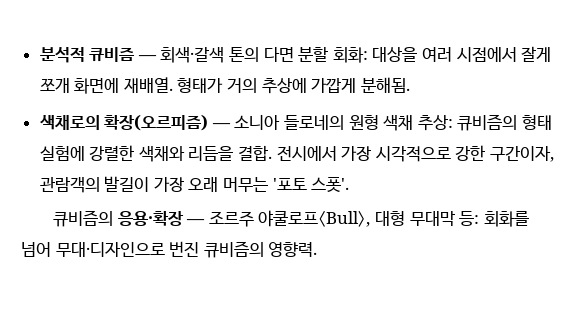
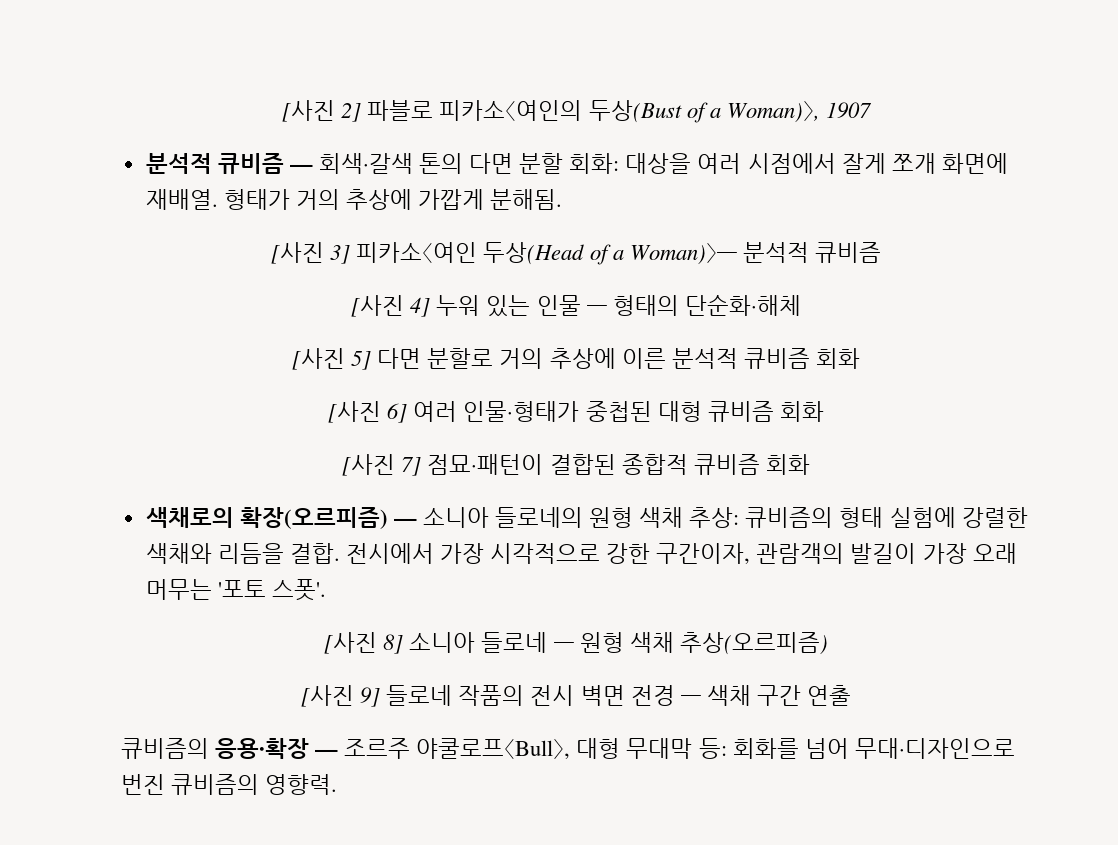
(39, 55) none -> [282,100,872,123] [사진 2] 파블로 피카소〈여인의 두상(Bust of a Woman)〉, 1907 //
(410, 85) none -> [271,242,881,265] [351,294,801,317] [292,348,860,370] [328,401,824,423] [342,454,810,476] // [사진 3] 피카소〈여인 두상(Head of a Woman)〉― 분석적 큐비즘 // [사진 4] 누워 있는 인물 ― 형태의 단순화·해체 // [사진 5] 다면 분할로 거의 추상에 이른 분석적 큐비즘 회화 // [사진 6] 여러 인물·형태가 중첩된 대형 큐비즘 회화 // [사진 7] 점묘·패턴이 결합된 종합적 큐비즘 회화
(350, 185) none -> [324,632,828,655] [301,685,851,707] // [사진 8] 소니아 들로네 ― 원형 색채 추상(오르피즘) // [사진 9] 들로네 작품의 전시 벽면 전경 ― 색채 구간 연출

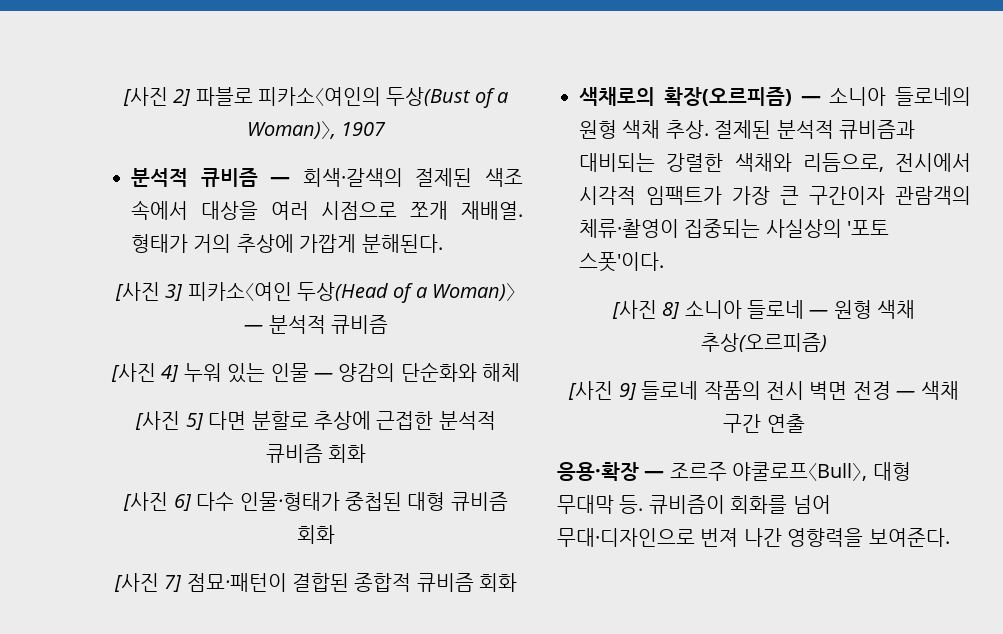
[318,153,1008,174] 회색·갈색 톤의 다면 분할 회화: 대상을 여러 시점에서 잘게 쪼개 화면에 -> [302,168,523,187] [131,200,449,220] 회색·갈색의 절제된 색조 속에서 대상을 여러 시점으로 쪼개
[490,189,563,210] 분해됨. -> [361,234,443,253] 분해된다.
[612,294,801,316] 형태의 단순화·해체 -> [338,362,521,382] 양감의 단순화와 해체
[499,348,666,369] 거의 추상에 이른 -> [313,411,434,430] 추상에 근접한
[413,401,458,422] 여러 -> [196,492,235,511] 다수
[689,507,1028,528] [145,543,1017,565] [145,579,326,601] 추상: 큐비즘의 형태 실험에 강렬한 색채와 리듬을 결합. 전시에서 가장 시각적으로 강한 구간이자, 관람객의 발길이 가장 오래 머무는 '포토 스폿'. -> [665,120,915,139] [579,153,971,172] [579,186,971,205] [579,219,890,238] [579,252,664,272] 추상. 절제된 분석적 큐비즘과 대비되는 강렬한 색채와 리듬으로, 전시에서 시각적 임팩트가 가장 큰 구간이자 관람객의 체류·촬영이 집중되는 사실상의 '포토 스폿'이다.
[121,738,209,759] 큐비즘의 -> (805, 423) none
[698,738,727,759] 등: -> [619,495,725,514] 등. 큐비즘이
[121,774,338,795] 번진 큐비즘의 영향력. -> [700,528,950,547] 번져 나간 영향력을 보여준다.

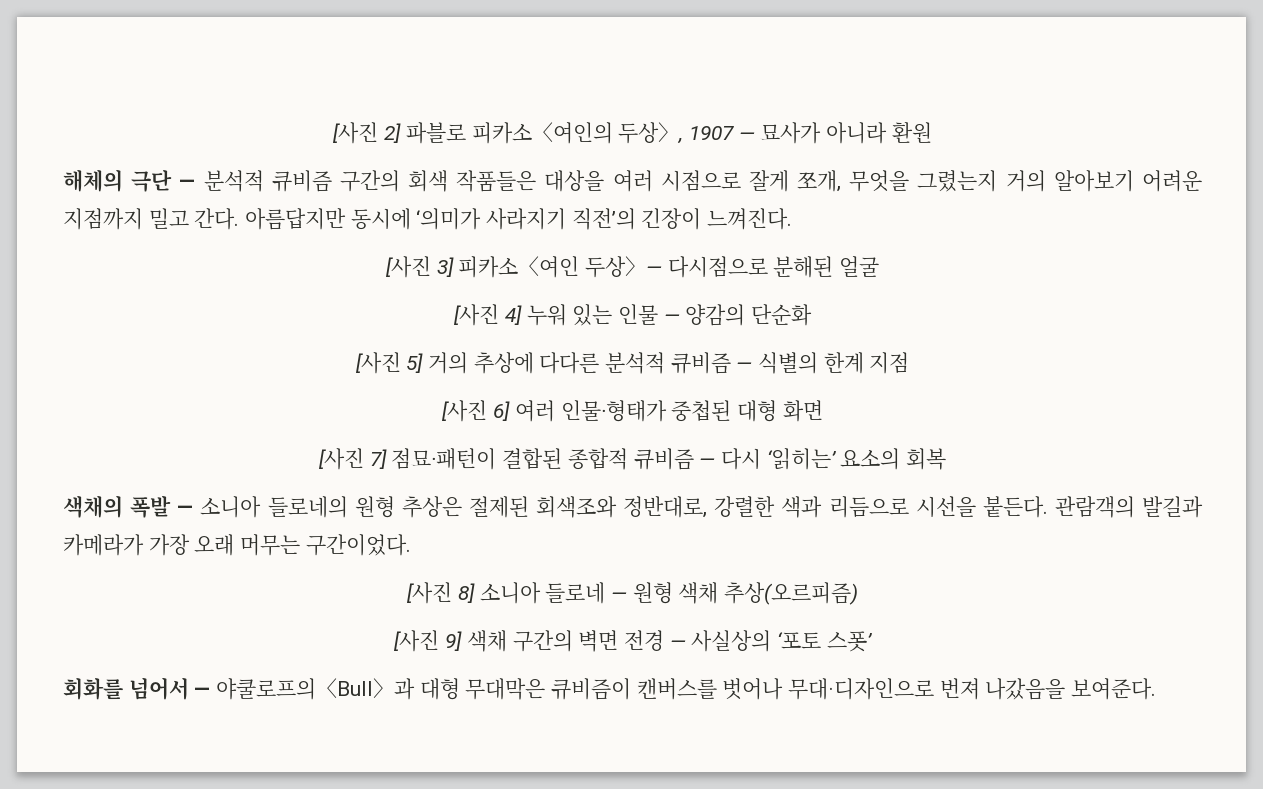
[386,87,509,108] [246,122,321,139] 두상(Bust of a Woman) -> [618,122,660,144] 두상
[131,168,523,187] [131,200,523,220] [131,234,443,253] // 분석적 큐비즘 — 회색·갈색의 절제된 색조 속에서 대상을 여러 시점으로 쪼개 재배열. 형태가 거의 추상에 가깝게 분해된다. -> [738,122,932,144] [63,169,1202,192] [63,208,793,230] ― 묘사가 아니라 환원 // 해체의 극단 ― 분석적 큐비즘 구간의 회색 작품들은 대상을 여러 시점으로 잘게 쪼개, 무엇을 그렸는지 거의 알아보기 어려운 지점까지 밀고 간다. 아름답지만 동시에 ‘의미가 사라지기 직전’의 긴장이 느껴진다.
[297,282,517,303] [244,315,388,334] 두상(Head of a Woman)〉― 분석적 큐비즘 -> [585,256,880,278] 두상〉― 다시점으로 분해된 얼굴
[400,362,521,382] 단순화와 해체 -> [750,304,812,326] 단순화
[208,411,496,430] [265,444,367,463] 다면 분할로 추상에 근접한 분석적 큐비즘 회화 -> [427,352,910,374] 거의 추상에 다다른 분석적 큐비즘 ― 식별의 한계 지점
[196,492,235,511] 다수 -> [514,400,555,422] 여러
[450,492,508,511] [297,525,335,544] 큐비즘 회화 -> [782,400,823,422] 화면
[479,573,518,592] [579,87,971,106] [579,120,915,139] [579,153,971,172] [579,186,971,205] [579,219,890,238] [579,252,664,272] 회화 // 색채로의 확장(오르피즘) — 소니아 들로네의 원형 색채 추상. 절제된 분석적 큐비즘과 대비되는 강렬한 색채와 리듬으로, 전시에서 시각적 임팩트가 가장 큰 구간이자 관람객의 체류·촬영이 집중되는 사실상의 '포토 스폿'이다. -> [699,448,946,470] [63,495,1203,518] [63,534,411,556] ― 다시 ‘읽히는’ 요소의 회복 // 색채의 폭발 ― 소니아 들로네의 원형 추상은 절제된 회색조와 정반대로, 강렬한 색과 리듬으로 시선을 붙든다. 관람객의 발길과 카메라가 가장 오래 머무는 구간이었다.
[641,381,959,400] [723,414,805,433] [557,462,911,481] [557,495,831,514] [557,528,864,547] 들로네 작품의 전시 벽면 전경 ― 색채 구간 연출 // 응용·확장 — 조르주 야쿨로프〈Bull〉, 대형 무대막 등. 큐비즘이 회화를 넘어 무대·디자인으로 번져 나간 영향력을 -> [466,630,872,652] [63,677,1066,700] 색채 구간의 벽면 전경 ― 사실상의 ‘포토 스폿’ // 회화를 넘어서 ― 야쿨로프의〈Bull〉과 대형 무대막은 큐비즘이 캔버스를 벗어나 무대·디자인으로 번져 나갔음을

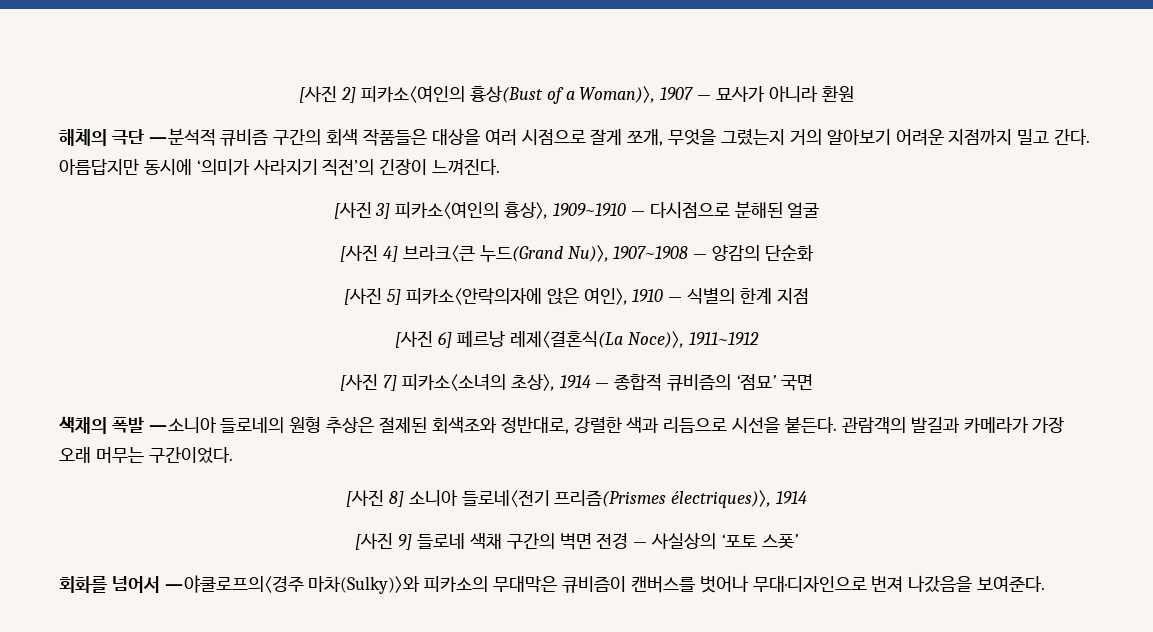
[405,122,660,144] 파블로 피카소〈여인의 두상 -> [360,86,644,104] 피카소〈여인의 흉상(Bust of a Woman)
[539,256,646,278] 여인 두상〉 -> [451,202,626,219] 여인의 흉상〉, 1909~1910
[526,304,658,326] 누워 있는 인물 -> [402,245,689,262] 브라크〈큰 누드(Grand Nu)〉, 1907~1908
[427,352,731,374] 거의 추상에 다다른 분석적 큐비즘 -> [405,288,664,305] 피카소〈안락의자에 앉은 여인〉, 1910
[514,400,823,422] [318,448,946,470] 여러 인물·형태가 중첩된 대형 화면 // [사진 7] 점묘·패턴이 결합된 종합적 큐비즘 ― 다시 ‘읽히는’ 요소의 회복 -> [457,331,759,348] [340,374,813,391] 페르낭 레제〈결혼식(La Noce)〉, 1911~1912 // [사진 7] 피카소〈소녀의 초상〉, 1914 ― 종합적 큐비즘의 ‘점묘’ 국면
[610,582,858,605] ― 원형 색채 추상(오르피즘) -> [509,490,808,508] 〈전기 프리즘(Prismes électriques)〉, 1914
(463, 641) none -> [416,533,465,549] 들로네
[337,678,460,700] Bull〉과 대형 -> [271,576,489,594] 경주 마차(Sulky)〉와 피카소의

